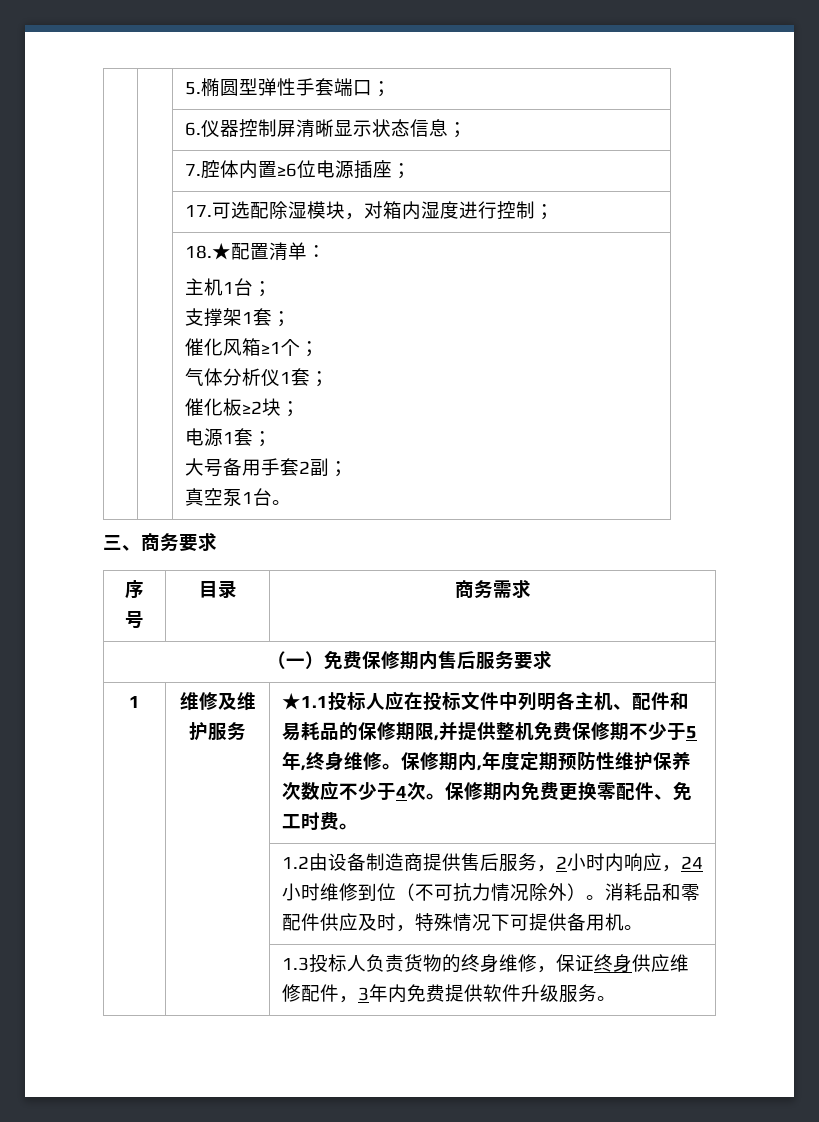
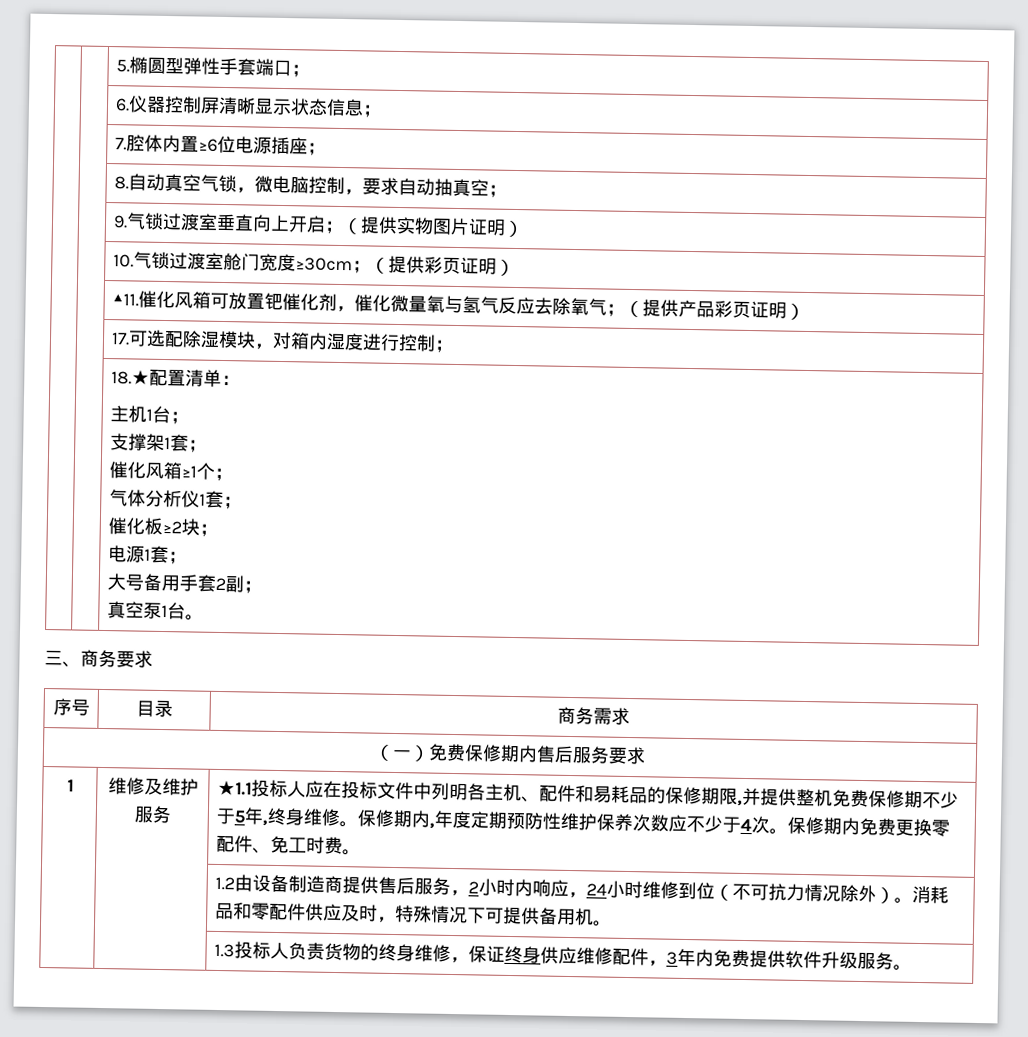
(411, 171) none -> [113,173,507,198] [112,212,524,238] [112,251,515,276] [111,290,805,320] // | | 8.自动真空气锁，微电脑控制，要求自动抽真空； // | | 9.气锁过渡室垂直向上开启；（提供实物图片证明） // | | 10.气锁过渡室舱门宽度≥30cm；（提供彩页证明） // | | ▲11.催化风箱可放置钯催化剂，催化微量氧与氢气反应去除氧气；（提供产品彩页证明）

